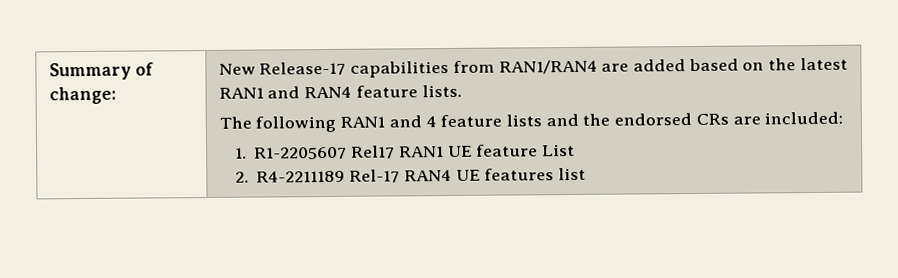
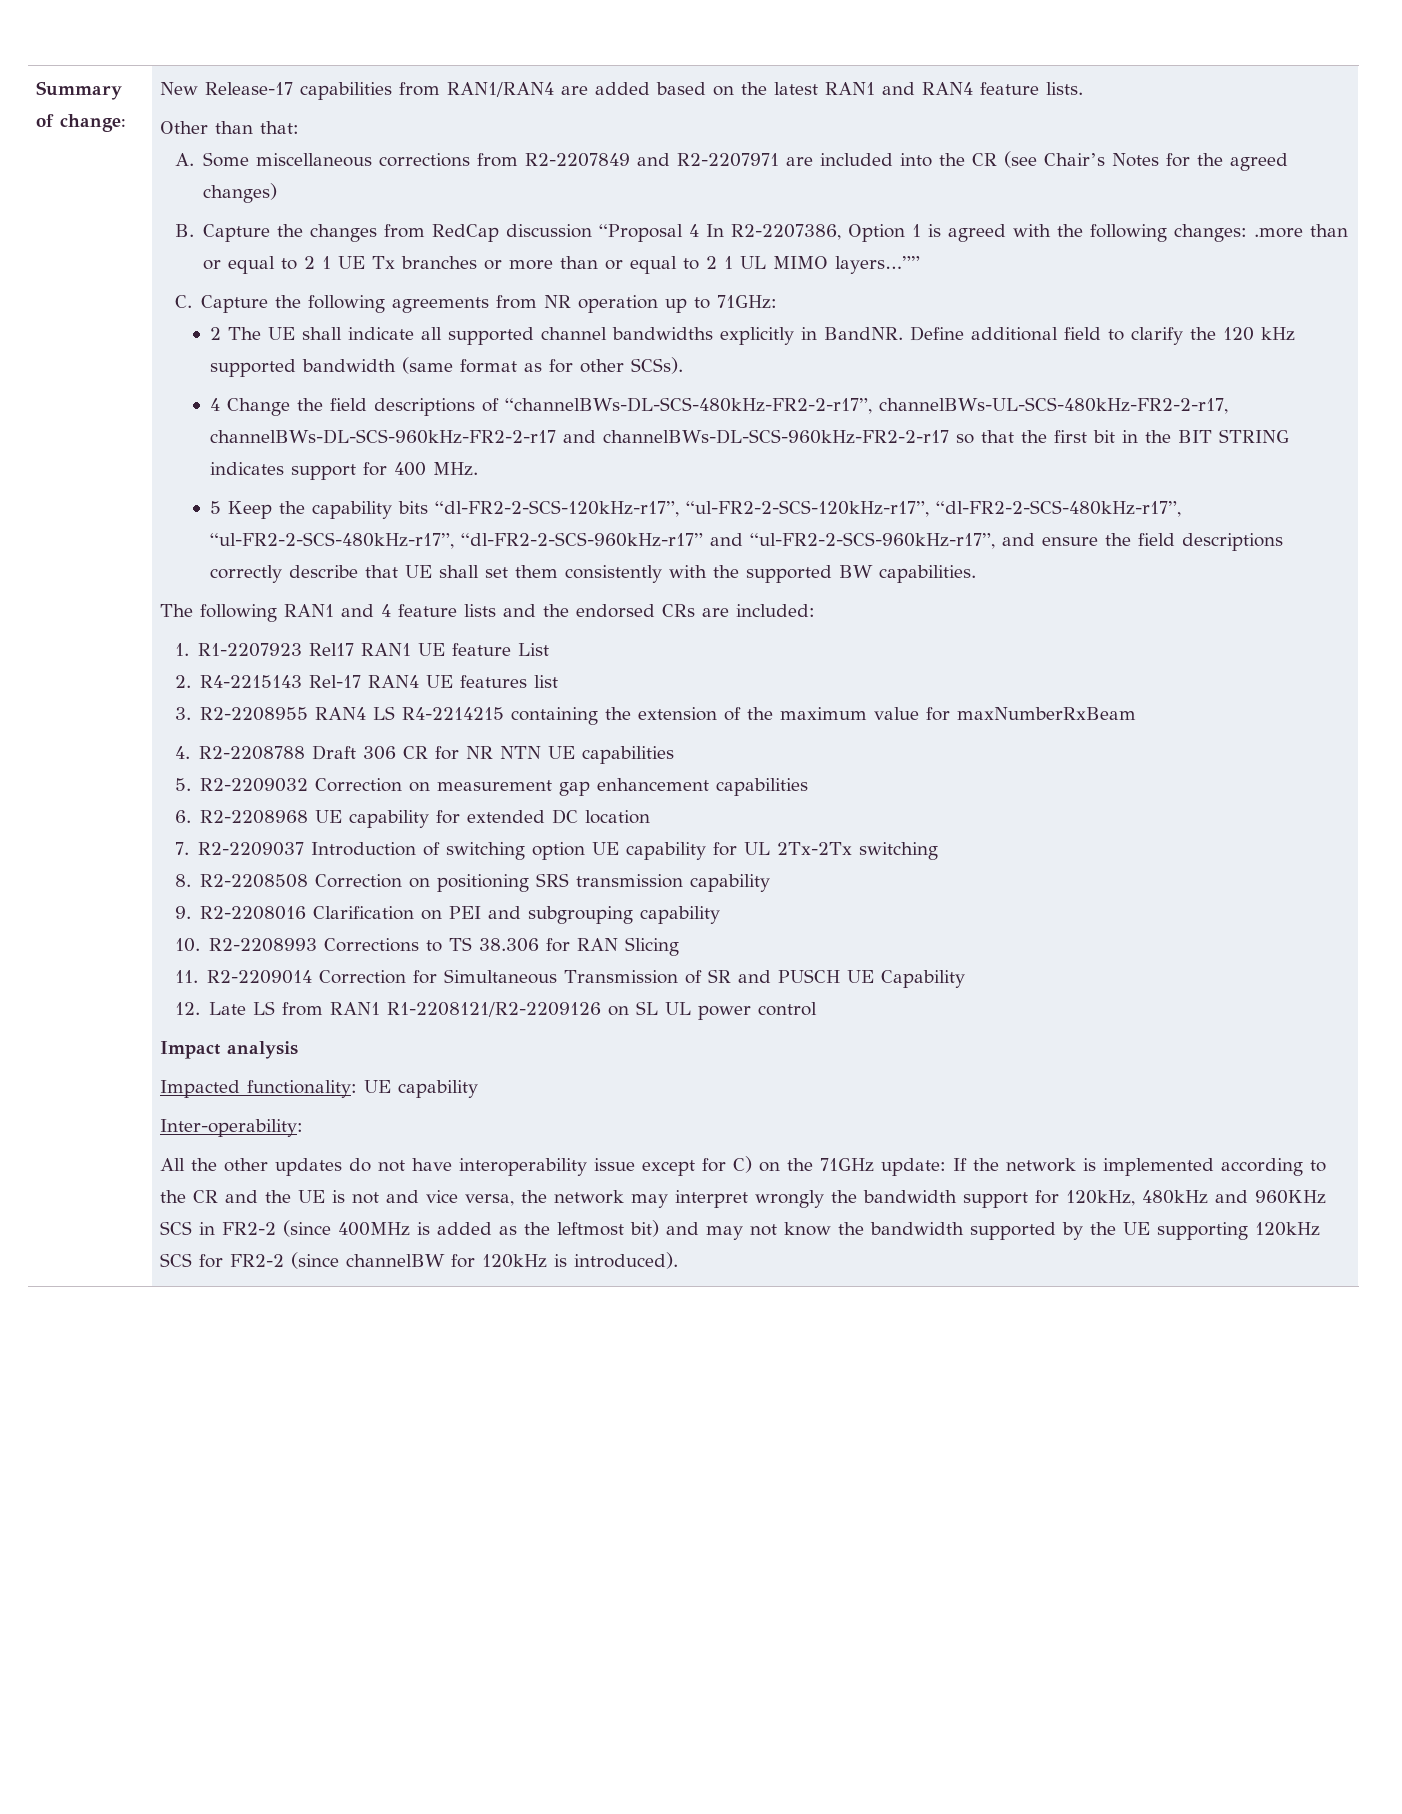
(462, 91) none -> [159,121,299,134] [174,151,1289,171] [203,183,278,203] [174,224,1349,242] [203,256,921,274] [174,295,778,313] [210,326,1296,345] [210,357,684,377] [210,397,1229,416] [210,429,1290,444] [210,462,479,480] [210,500,1182,519] [210,532,1284,551] [210,565,977,583] // Other than that: // A. Some miscellaneous corrections from R2-2207849 and R2-2207971 are included into the CR (see Chair’s Notes for the agreed changes) // B. Capture the changes from RedCap discussion “Proposal 4 In R2-2207386, Option 1 is agreed with the following changes: .more than or equal to 2 1 UE Tx branches or more than or equal to 2 1 UL MIMO layers…”” // C. Capture the following agreements from NR operation up to 71GHz: // 2 The UE shall indicate all supported channel bandwidths explicitly in BandNR. Define additional field to clarify the 120 kHz supported bandwidth (same format as for other SCSs). // 4 Change the field descriptions of “channelBWs-DL-SCS-480kHz-FR2-2-r17”, channelBWs-UL-SCS-480kHz-FR2-2-r17, channelBWs-DL-SCS-960kHz-FR2-2-r17 and channelBWs-DL-SCS-960kHz-FR2-2-r17 so that the first bit in the BIT STRING indicates support for 400 MHz. // 5 Keep the capability bits “dl-FR2-2-SCS-120kHz-r17”, “ul-FR2-2-SCS-120kHz-r17”, “dl-FR2-2-SCS-480kHz-r17”, “ul-FR2-2-SCS-480kHz-r17”, “dl-FR2-2-SCS-960kHz-r17” and “ul-FR2-2-SCS-960kHz-r17”, and ensure the field descriptions correctly describe that UE shall set them consistently with the supported BW capabilities.
[254,146,348,160] R1-2205607 -> [198,643,303,657] R1-2207923
[256,170,346,183] R4-2211189 -> [200,675,303,688] R4-2215143
(587, 174) none -> [174,706,1137,725] [174,745,675,764] [174,778,809,796] [174,809,651,828] [174,842,939,860] [174,873,771,892] [174,906,721,924] [174,937,680,956] [174,969,966,988] [174,1001,818,1020] [159,1041,298,1059] [159,1080,478,1098] [159,1119,303,1137] [159,1156,1326,1176] [159,1190,1326,1208] [159,1220,1320,1240] [159,1252,678,1269] // 3. R2-2208955 RAN4 LS R4-2214215 containing the extension of the maximum value for maxNumberRxBeam // 4. R2-2208788 Draft 306 CR for NR NTN UE capabilities // 5. R2-2209032 Correction on measurement gap enhancement capabilities // 6. R2-2208968 UE capability for extended DC location // 7. R2-2209037 Introduction of switching option UE capability for UL 2Tx-2Tx switching // 8. R2-2208508 Correction on positioning SRS transmission capability // 9. R2-2208016 Clarification on PEI and subgrouping capability // 10. R2-2208993 Corrections to TS 38.306 for RAN Slicing // 11. R2-2209014 Correction for Simultaneous Transmission of SR and PUSCH UE Capability // 12. Late LS from RAN1 R1-2208121/R2-2209126 on SL UL power control // Impact analysis // Impacted functionality: UE capability // Inter-operability: // All the other updates do not have interoperability issue except for C) on the 71GHz update: If the network is implemented according to the CR and the UE is not and vice versa, the network may interpret wrongly the bandwidth support for 120kHz, 480kHz and 960KHz SCS in FR2-2 (since 400MHz is added as the leftmost bit) and may not know the bandwidth supported by the UE supporting 120kHz SCS for FR2-2 (since channelBW for 120kHz is introduced).

